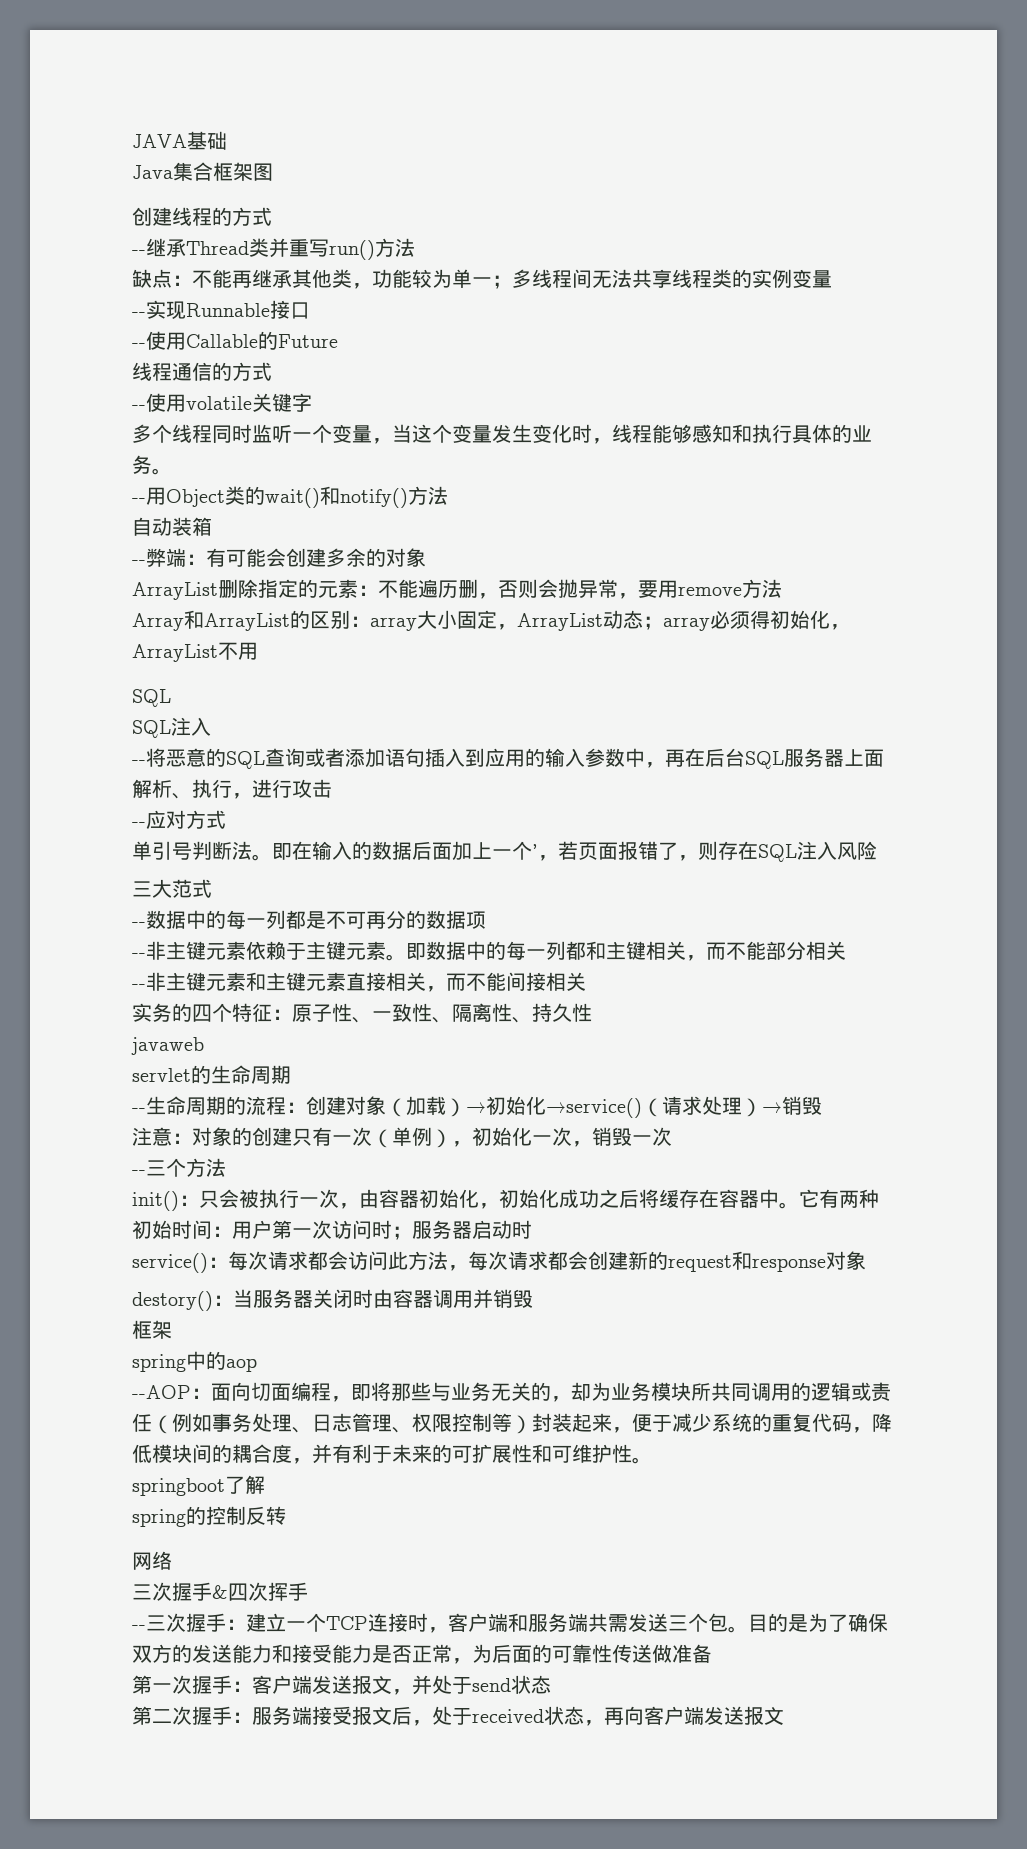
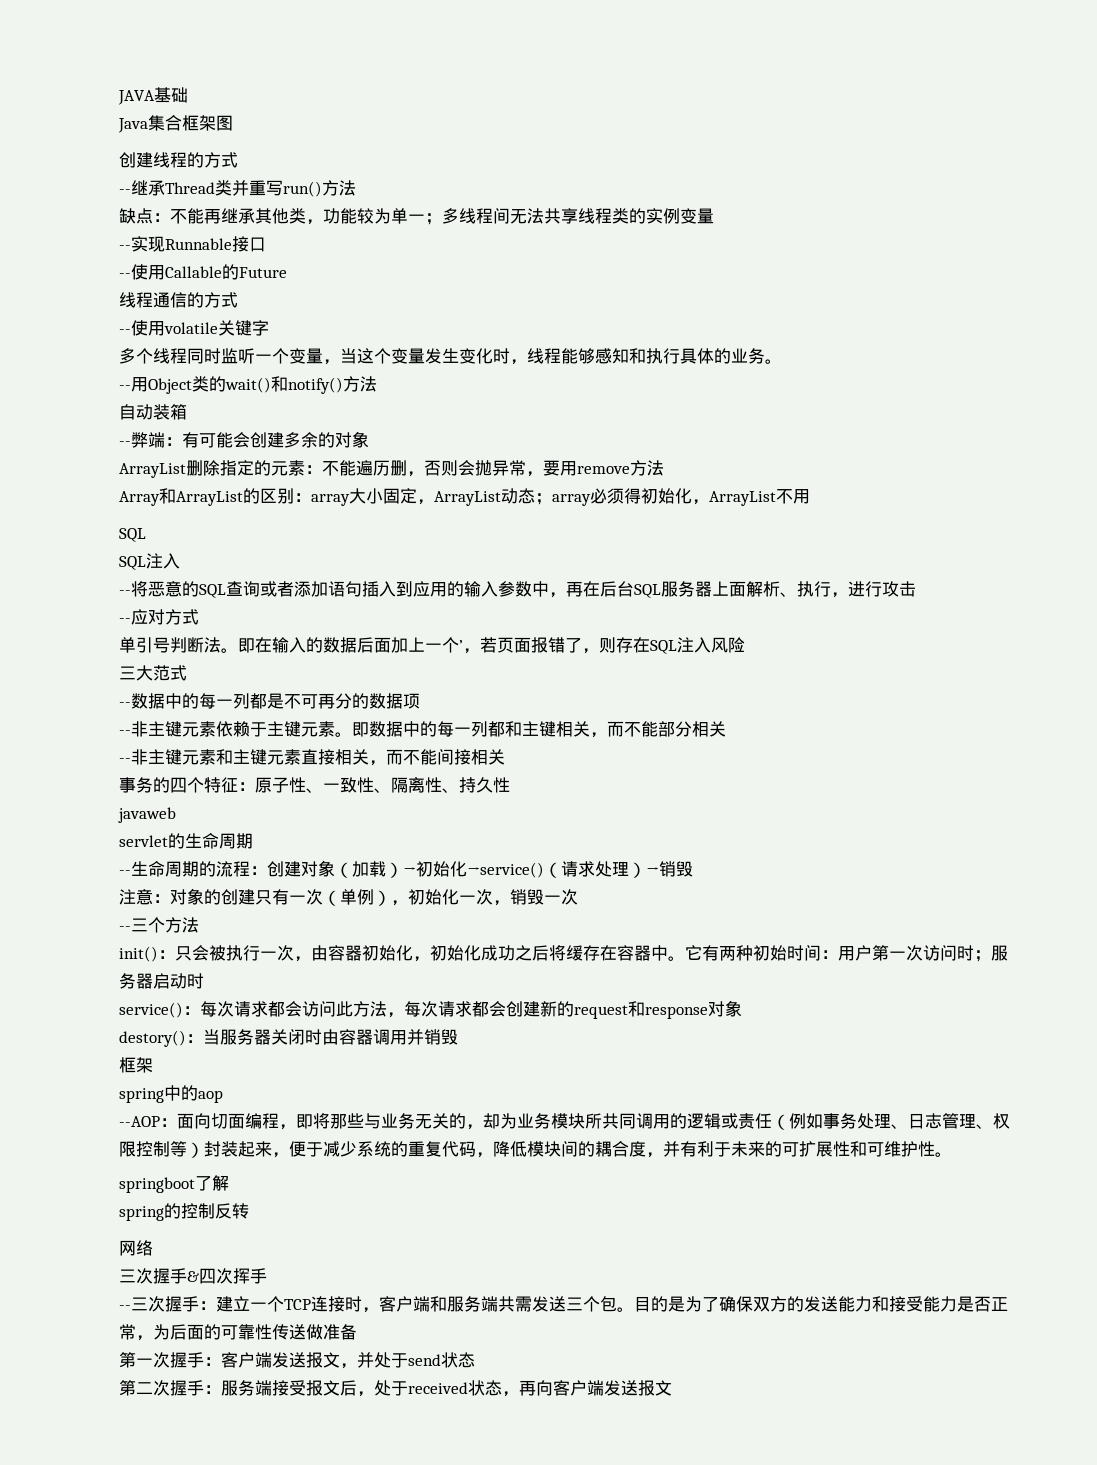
[131,1003,152,1022] 实 -> [119,777,137,793] 事

